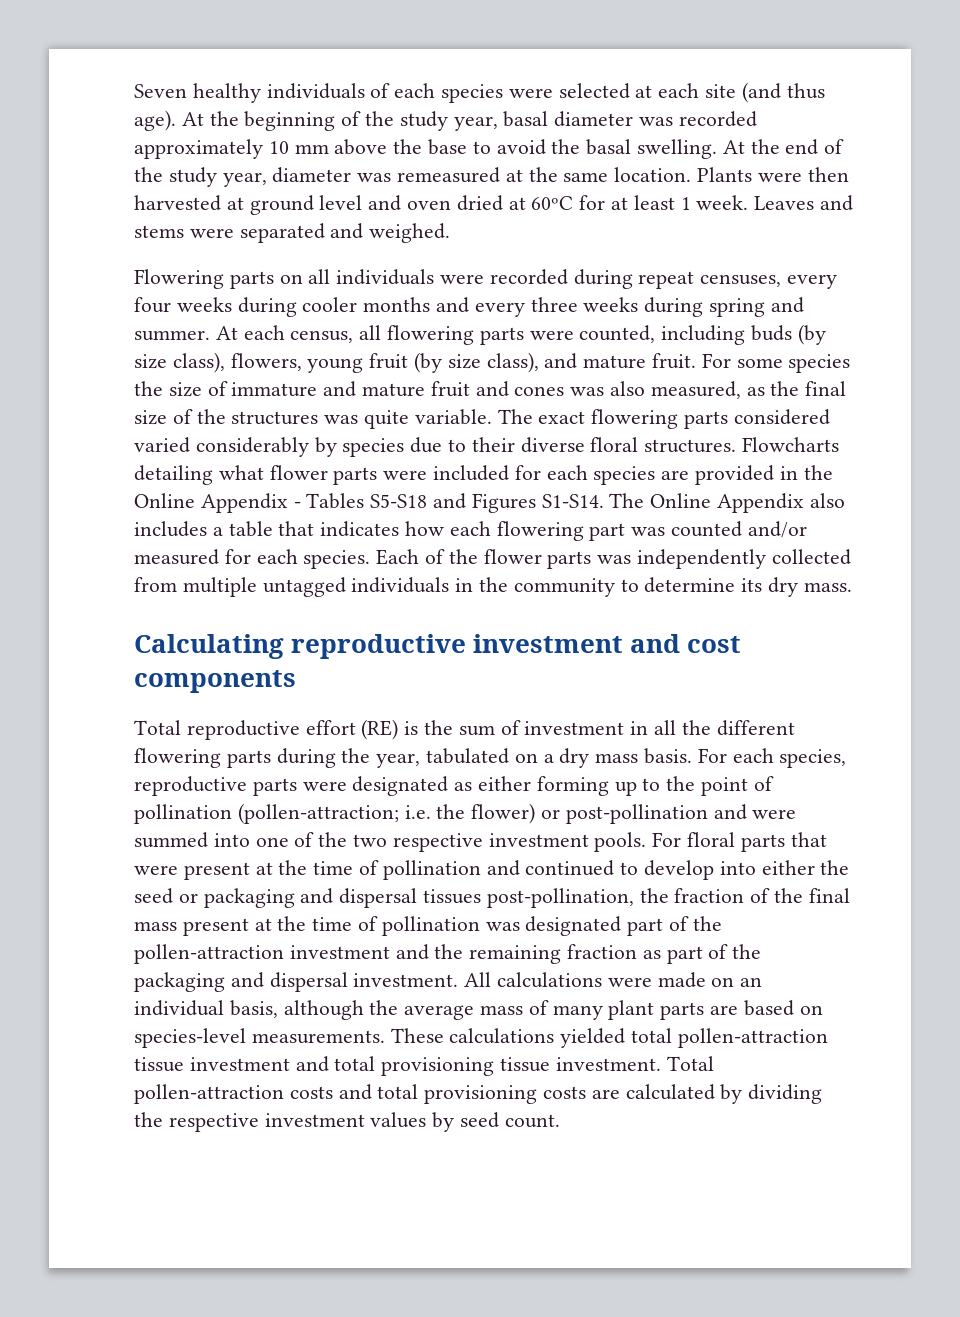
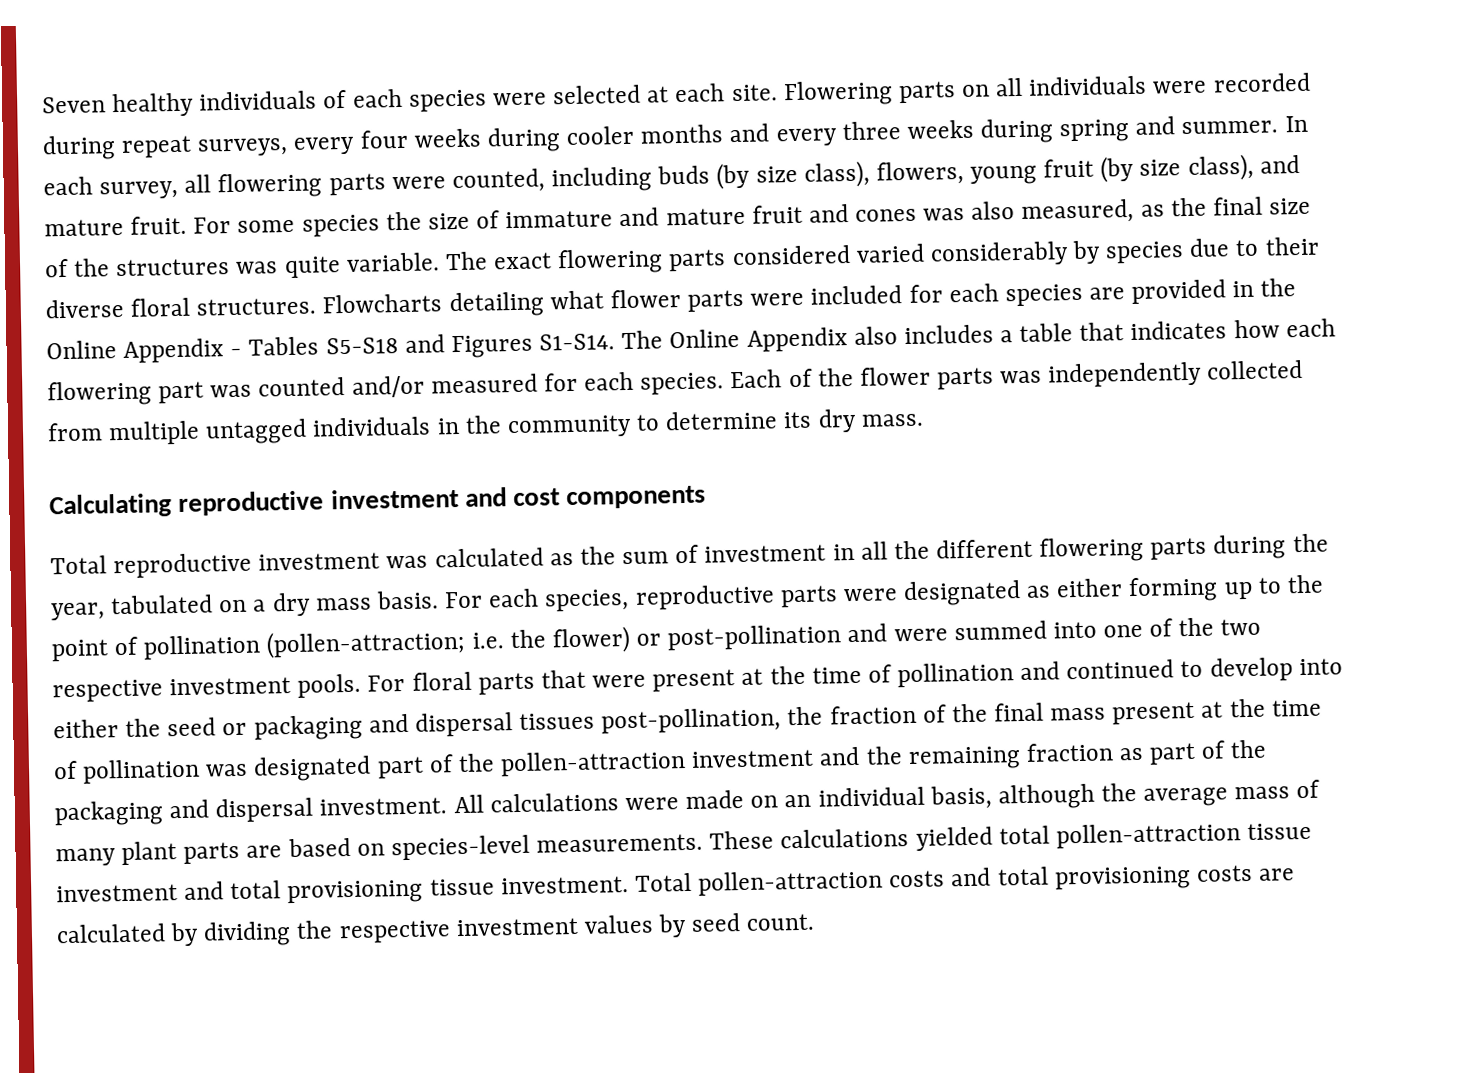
[705,82,825,103] [134,110,757,131] [134,139,845,159] [134,167,849,187] [134,195,854,215] [134,223,451,243] site (and thus age). At the beginning of the study year, basal diameter was recorded approximately 10 mm above the base to avoid the basal swelling. At the end of the study year, diameter was remeasured at the same location. Plants were then harvested at ground level and oven dried at 60ºC for at least 1 week. Leaves and stems were separated and weighed. // -> [730,84,778,102] site.
[700,274,782,287] censuses, -> [197,137,289,157] surveys,
[215,325,354,343] At each census, -> [1284,115,1308,133] [43,176,179,200] In each survey,
[305,719,419,740] effort (RE) is -> [258,547,574,571] investment was calculated as

